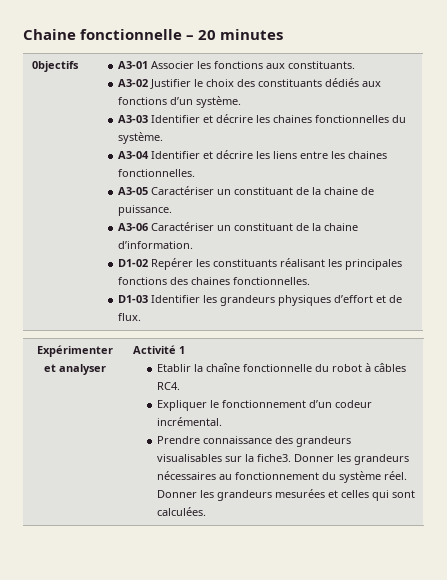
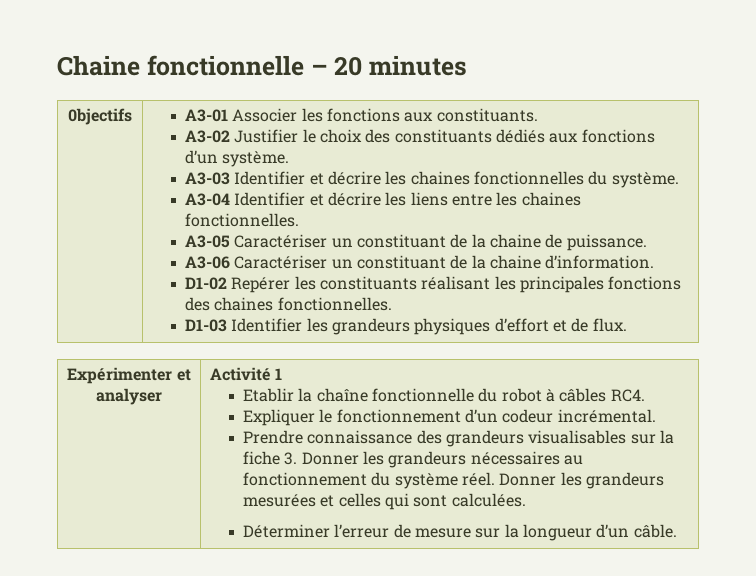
[256,454,291,462] fiche3. -> [242,451,298,465] fiche 3.
(206, 511) none -> [242,524,677,541] // Déterminer l’erreur de mesure sur la longueur d’un câble.

